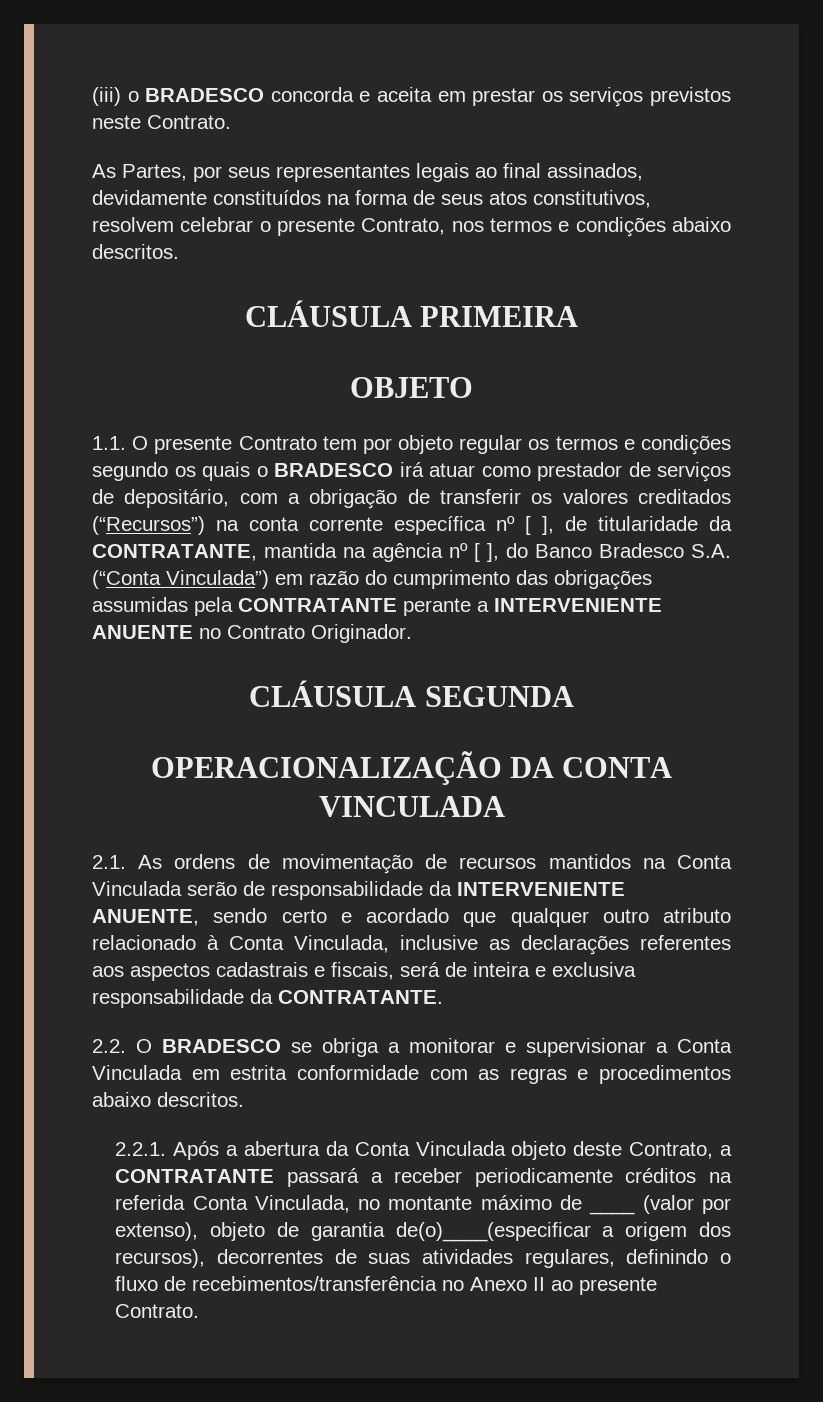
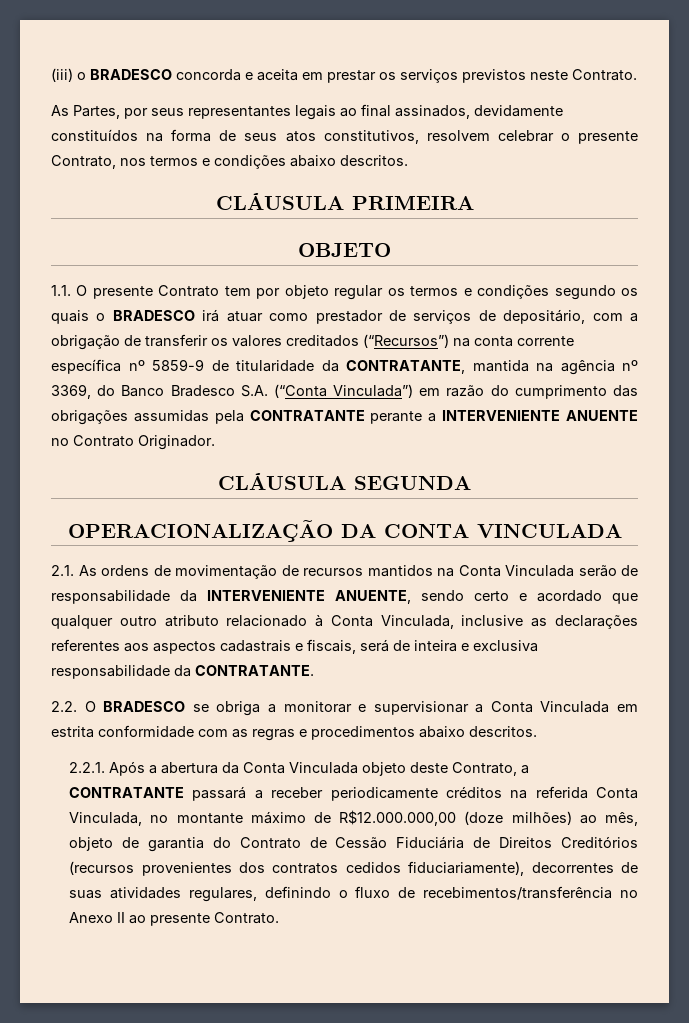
[525,516,554,535] [ ], -> [152,359,204,371] 5859-9
[474,543,499,562] [ ], -> [51,384,91,399] 3369,
[589,1195,731,1215] [115,1222,731,1242] [115,1249,206,1268] ____ (valor por extenso), objeto de garantia de(o)____(especificar a origem dos recursos), -> [339,810,639,826] [69,836,638,852] [69,861,525,876] R$12.000.000,00 (doze milhões) ao mês, objeto de garantia do Contrato de Cessão Fiduciária de Direitos Creditórios (recursos provenientes dos contratos cedidos fiduciariamente),

